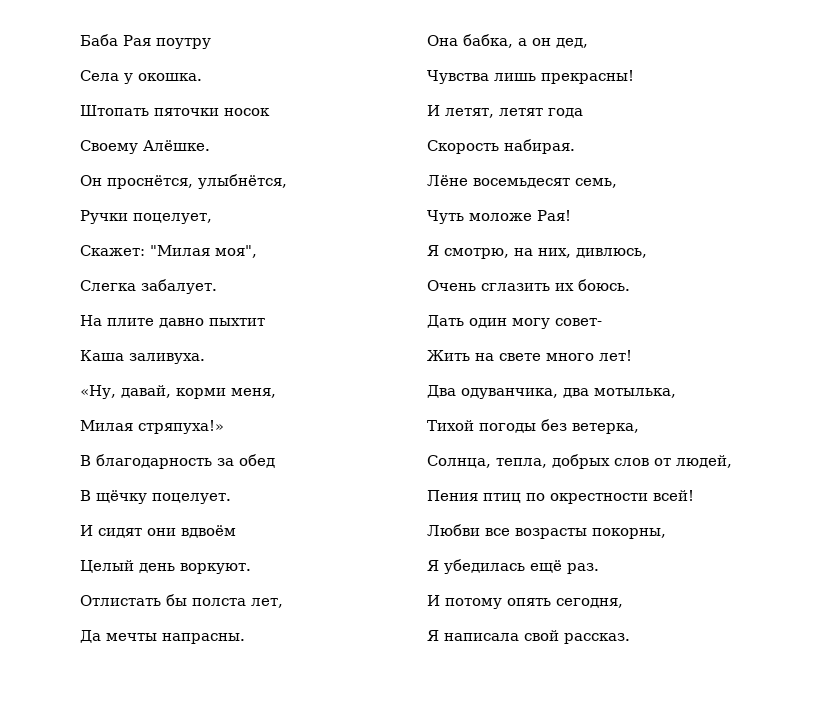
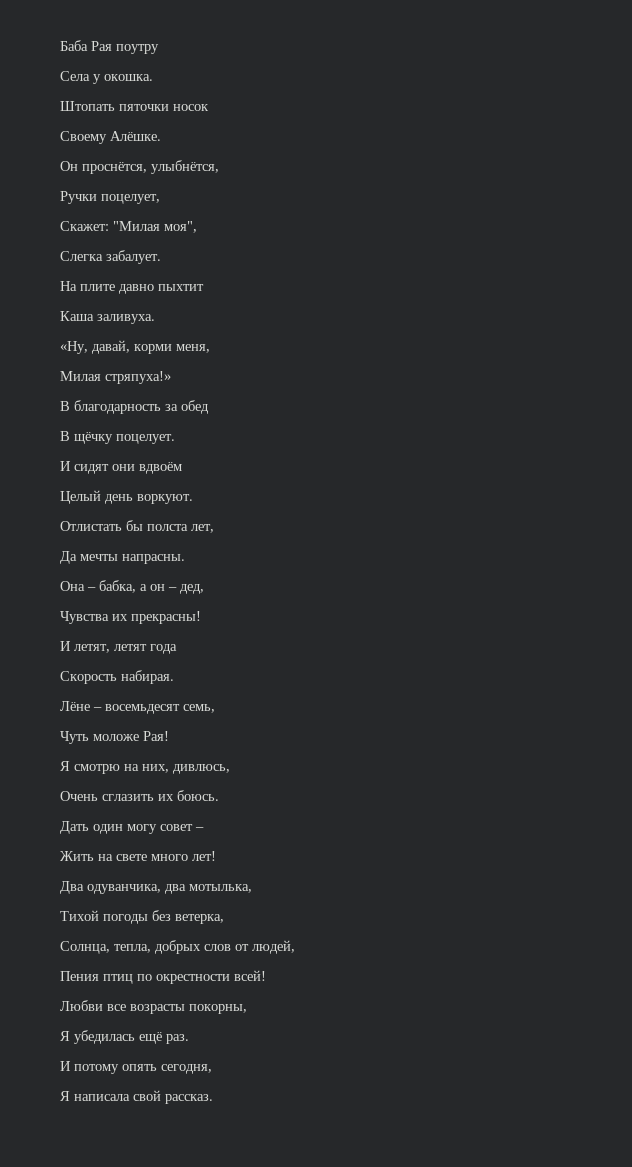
(458, 40) none -> [87,587,96,591] –
(551, 42) none -> [168,587,177,591] –
[494,73,536,81] лишь -> [112,614,128,621] их
(468, 180) none -> [93,707,102,711] –
[444,248,509,259] смотрю, -> [74,764,120,774] смотрю
[555,318,602,326] совет- -> [160,824,204,831] совет –

